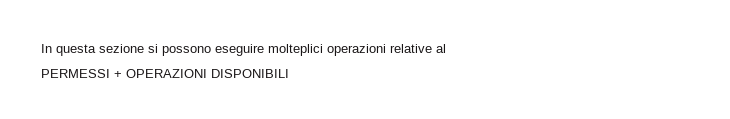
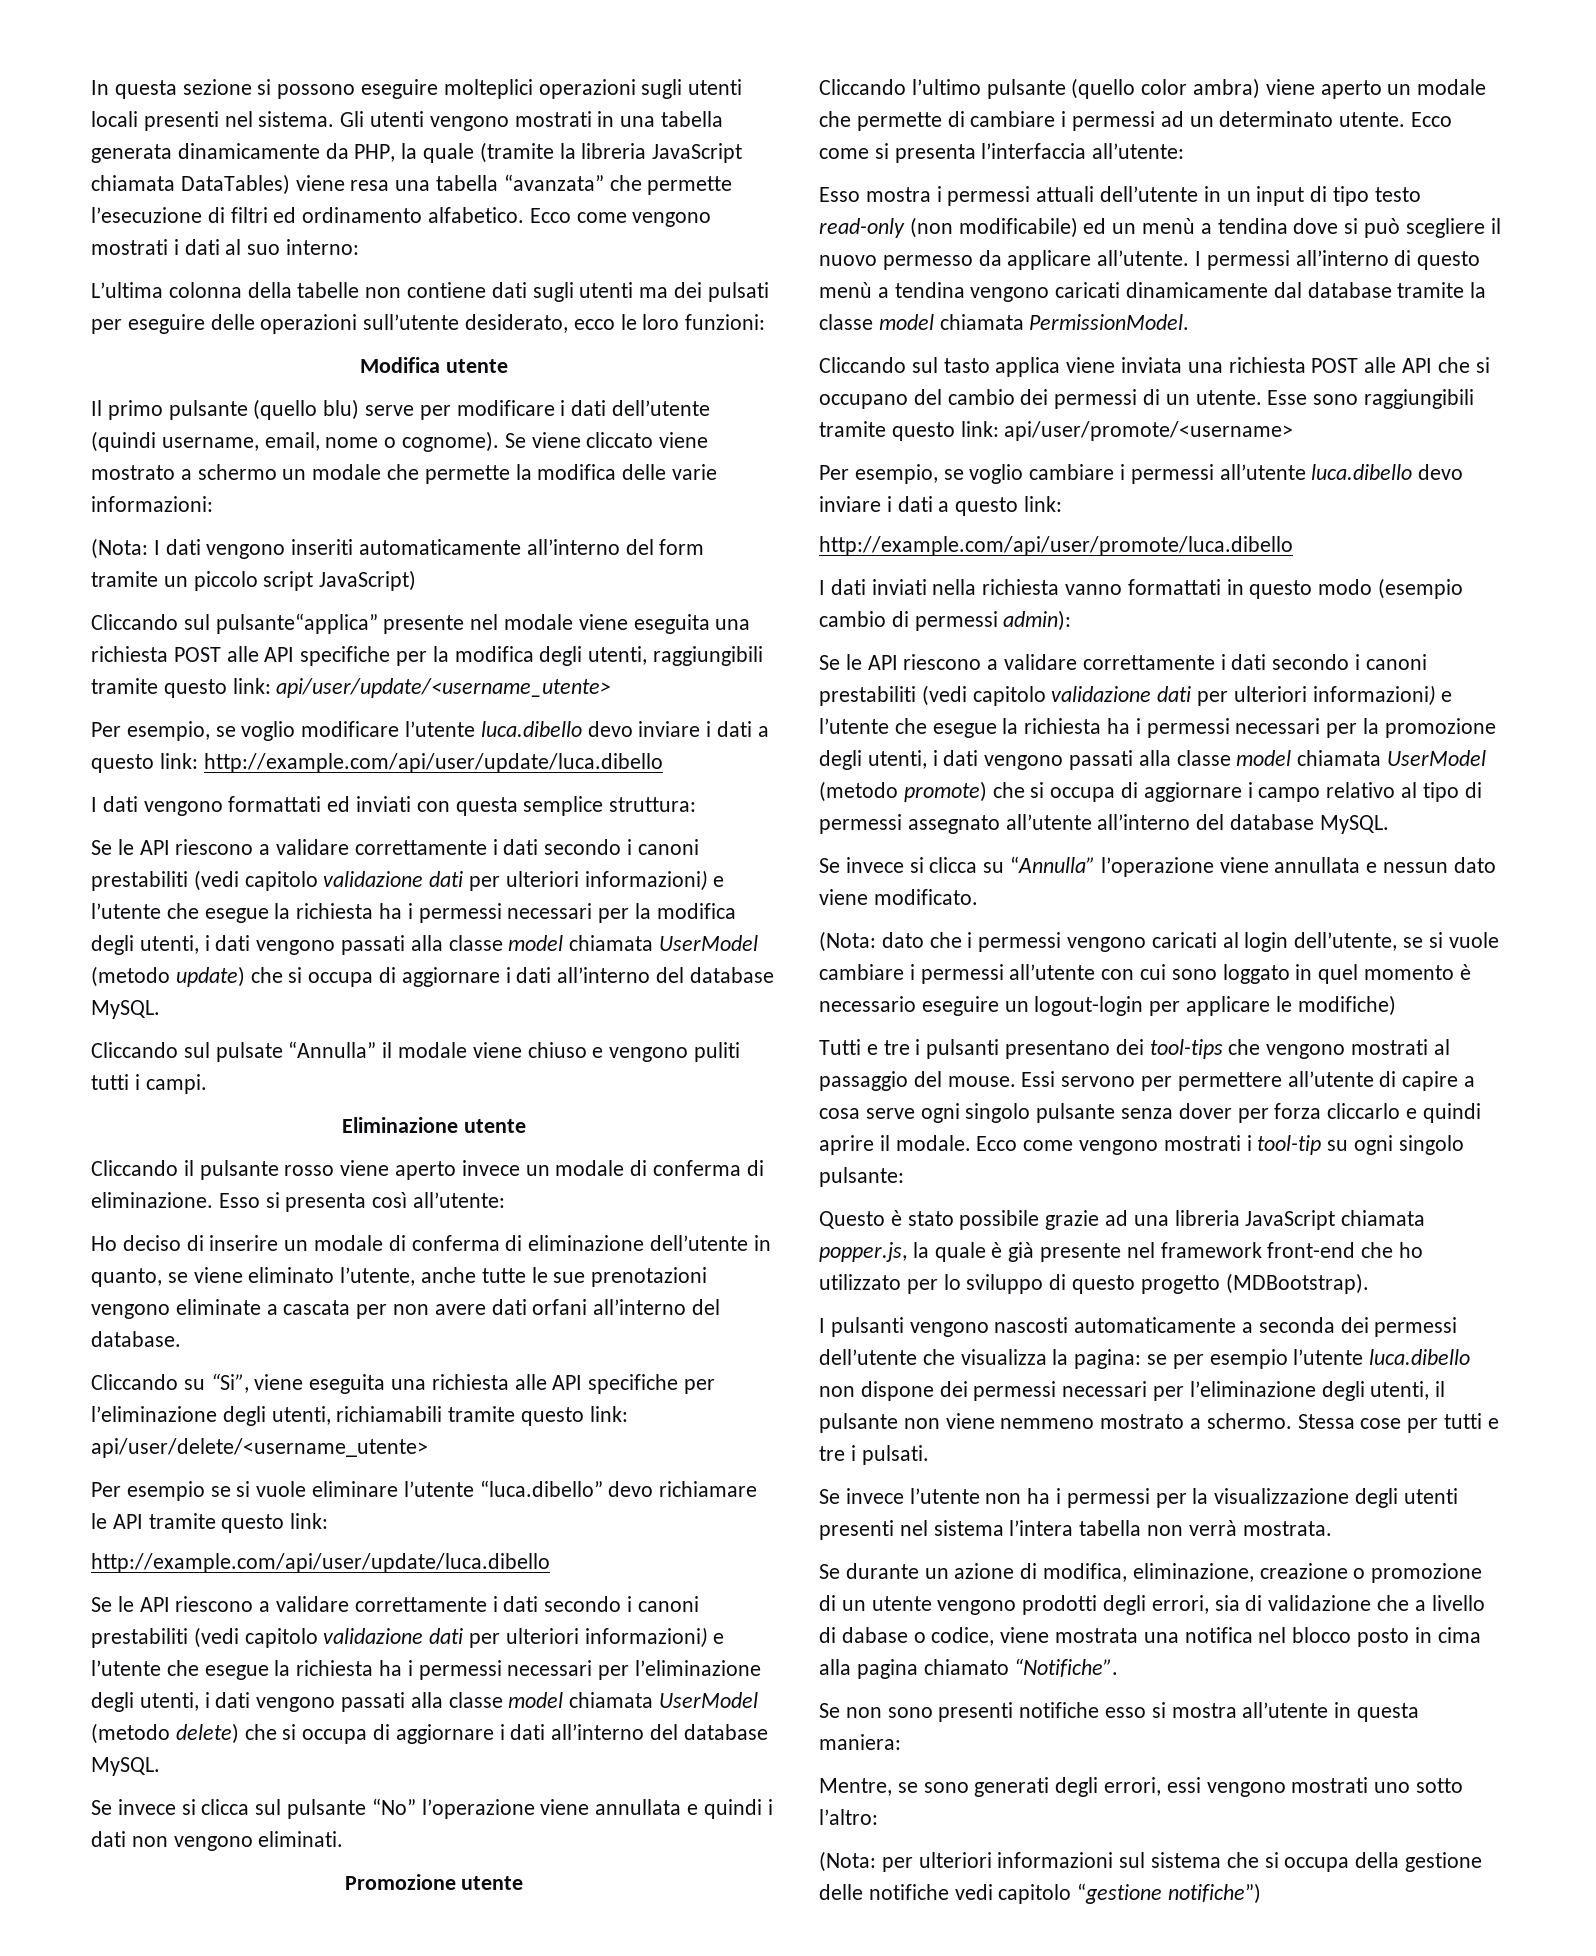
[390,44,446,53] [41,69,289,78] relative al // PERMESSI + OPERAZIONI DISPONIBILI -> [641,79,743,99] [91,111,724,131] [91,142,743,163] [91,174,733,195] [91,207,712,227] [91,239,360,255] [91,282,769,302] [91,314,766,334] [360,357,508,373] [91,399,711,420] [91,431,709,452] [91,464,718,484] [91,496,213,512] [91,538,705,559] [91,570,417,591] [91,613,751,634] [91,646,764,666] [91,678,612,698] [91,721,769,741] [91,753,663,773] [91,796,697,816] [91,839,699,855] [91,870,725,891] [91,903,736,923] [91,935,759,955] [91,966,774,987] [91,1000,160,1019] [91,1041,741,1062] [91,1074,207,1094] [342,1117,526,1133] [91,1160,764,1180] [91,1192,506,1212] [91,1235,771,1251] [91,1267,708,1287] [91,1299,721,1319] [91,1331,181,1347] [91,1373,716,1394] [91,1406,628,1426] [91,1438,428,1458] [91,1480,758,1501] [91,1513,329,1533] [91,1553,550,1573] [91,1596,699,1612] [91,1627,725,1648] [91,1660,762,1680] [91,1692,759,1712] [91,1723,768,1744] [91,1757,160,1776] [91,1798,773,1819] [91,1831,344,1851] [344,1874,524,1890] [819,78,1487,99] [819,111,1453,131] [819,143,1185,163] [819,186,1421,206] [819,217,1501,238] [819,250,1481,270] [819,282,1487,302] [819,314,1190,330] [819,357,1490,377] [819,389,1475,409] [819,421,1294,441] [819,464,1464,484] [819,496,1063,516] [819,536,1293,556] [819,578,1464,599] [819,610,1072,631] [819,654,1427,670] [819,685,1453,706] [819,718,1496,738] [819,750,1487,770] [819,781,1482,802] [819,814,1389,834] [819,856,1496,877] [819,889,978,905] [819,931,1499,952] [819,964,1471,984] [819,995,1396,1016] [819,1039,1450,1059] [819,1071,1476,1091] [819,1103,1481,1123] [819,1135,1464,1155] [819,1167,904,1187] [819,1210,1426,1230] [819,1242,1424,1262] [819,1273,1369,1294] [819,1317,1458,1337] [819,1349,1471,1369] [819,1381,1446,1401] [819,1413,1499,1433] [819,1445,929,1465] [819,1488,1458,1508] [819,1520,1332,1540] [819,1563,1483,1583] [819,1595,1485,1615] [819,1627,1481,1647] [819,1658,1119,1679] [819,1702,1420,1722] [819,1734,901,1750] [819,1777,1464,1797] [819,1809,878,1825] [819,1851,1483,1872] [819,1883,1262,1904] sugli utenti locali presenti nel sistema. Gli utenti vengono mostrati in una tabella generata dinamicamente da PHP, la quale (tramite la libreria JavaScript chiamata DataTables) viene resa una tabella “avanzata” che permette l’esecuzione di filtri ed ordinamento alfabetico. Ecco come vengono mostrati i dati al suo interno: // L’ultima colonna della tabelle non contiene dati sugli utenti ma dei pulsati per eseguire delle operazioni sull’utente desiderato, ecco le loro funzioni: // Modifica utente // Il primo pulsante (quello blu) serve per modificare i dati dell’utente (quindi username, email, nome o cognome). Se viene cliccato viene mostrato a schermo un modale che permette la modifica delle varie informazioni: // (Nota: I dati vengono inseriti automaticamente all’interno del form tramite un piccolo script JavaScript) // Cliccando sul pulsante“applica” presente nel modale viene eseguita una richiesta POST alle API specifiche per la modifica degli utenti, raggiungibili tramite questo link: api/user/update/<username_utente> // Per esempio, se voglio modificare l’utente luca.dibello devo inviare i dati a questo link: http://example.com/api/user/update/luca.dibello // I dati vengono formattati ed inviati con questa semplice struttura: // Se le API riescono a validare correttamente i dati secondo i canoni prestabiliti (vedi capitolo validazione dati per ulteriori informazioni) e l’utente che esegue la richiesta ha i permessi necessari per la modifica degli utenti, i dati vengono passati alla classe model chiamata UserModel (metodo update) che si occupa di aggiornare i dati all’interno del database MySQL. // Cliccando sul pulsate “Annulla” il modale viene chiuso e vengono puliti tutti i campi. // Eliminazione utente // Cliccando il pulsante rosso viene aperto invece un modale di conferma di eliminazione. Esso si presenta così all’utente: // Ho deciso di inserire un modale di conferma di eliminazione dell’utente in quanto, se viene eliminato l’utente, anche tutte le sue prenotazioni vengono eliminate a cascata per non avere dati orfani all’interno del database. // Cliccando su “Si”, viene eseguita una richiesta alle API specifiche per l’eliminazione degli utenti, richiamabili tramite questo link: api/user/delete/<username_utente> // Per esempio se si vuole eliminare l’utente “luca.dibello” devo richiamare le API tramite questo link: // http://example.com/api/user/update/luca.dibello // Se le API riescono a validare correttamente i dati secondo i canoni prestabiliti (vedi capitolo validazione dati per ulteriori informazioni) e l’utente che esegue la richiesta ha i permessi necessari per l’eliminazione degli utenti, i dati vengono passati alla classe model chiamata UserModel (metodo delete) che si occupa di aggiornare i dati all’interno del database MySQL. // Se invece si clicca sul pulsante “No” l’operazione viene annullata e quindi i dati non vengono eliminati. // Promozione utente // Cliccando l’ultimo pulsante (quello color ambra) viene aperto un modale che permette di cambiare i permessi ad un determinato utente. Ecco come si presenta l’interfaccia all’utente: // Esso mostra i permessi attuali dell’utente in un input di tipo testo read-only (non modificabile) ed un menù a tendina dove si può scegliere il nuovo permesso da applicare all’utente. I permessi all’interno di questo menù a tendina vengono caricati dinamicamente dal database tramite la classe model chiamata PermissionModel. // Cliccando sul tasto applica viene inviata una richiesta POST alle API che si occupano del cambio dei permessi di un utente. Esse sono raggiungibili tramite questo link: api/user/promote/<username> // Per esempio, se voglio cambiare i permessi all’utente luca.dibello devo inviare i dati a questo link: // http://example.com/api/user/promote/luca.dibello // I dati inviati nella richiesta vanno formattati in questo modo (esempio cambio di permessi admin): // Se le API riescono a validare correttamente i dati secondo i canoni prestabiliti (vedi capitolo validazione dati per ulteriori informazioni) e l’utente che esegue la richiesta ha i permessi necessari per la promozione degli utenti, i dati vengono passati alla classe model chiamata UserModel (metodo promote) che si occupa di aggiornare i campo relativo al tipo di permessi assegnato all’utente all’interno del database MySQL. // Se invece si clicca su “Annulla” l’operazione viene annullata e nessun dato viene modificato. // (Nota: dato che i permessi vengono caricati al login dell’utente, se si vuole cambiare i permessi all’utente con cui sono loggato in quel momento è necessario eseguire un logout-login per applicare le modifiche) // Tutti e tre i pulsanti presentano dei tool-tips che vengono mostrati al passaggio del mouse. Essi servono per permettere all’utente di capire a cosa serve ogni singolo pulsante senza dover per forza cliccarlo e quindi aprire il modale. Ecco come vengono mostrati i tool-tip su ogni singolo pulsante: // Questo è stato possibile grazie ad una libreria JavaScript chiamata popper.js, la quale è già presente nel framework front-end che ho utilizzato per lo sviluppo di questo progetto (MDBootstrap). // I pulsanti vengono nascosti automaticamente a seconda dei permessi dell’utente che visualizza la pagina: se per esempio l’utente luca.dibello non dispone dei permessi necessari per l’eliminazione degli utenti, il pulsante non viene nemmeno mostrato a schermo. Stessa cose per tutti e tre i pulsati. // Se invece l’utente non ha i permessi per la visualizzazione degli utenti presenti nel sistema l’intera tabella non verrà mostrata. // Se durante un azione di modifica, eliminazione, creazione o promozione di un utente vengono prodotti degli errori, sia di validazione che a livello di dabase o codice, viene mostrata una notifica nel blocco posto in cima alla pagina chiamato “Notifiche”. // Se non sono presenti notifiche esso si mostra all’utente in questa maniera: // Mentre, se sono generati degli errori, essi vengono mostrati uno sotto l’altro: // (Nota: per ulteriori informazioni sul sistema che si occupa della gestione delle notifiche vedi capitolo “gestione notifiche”)

